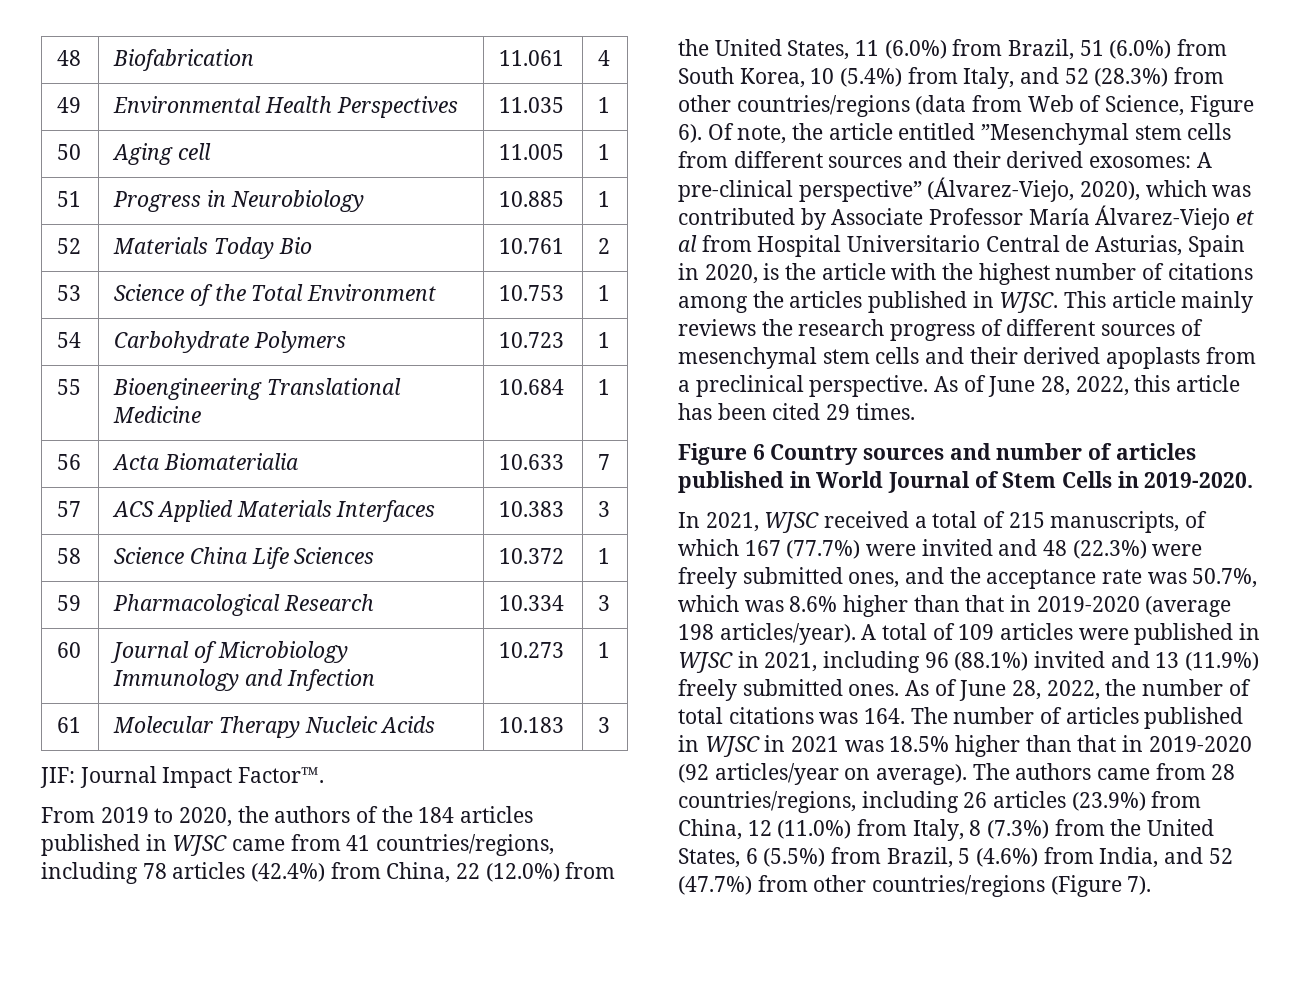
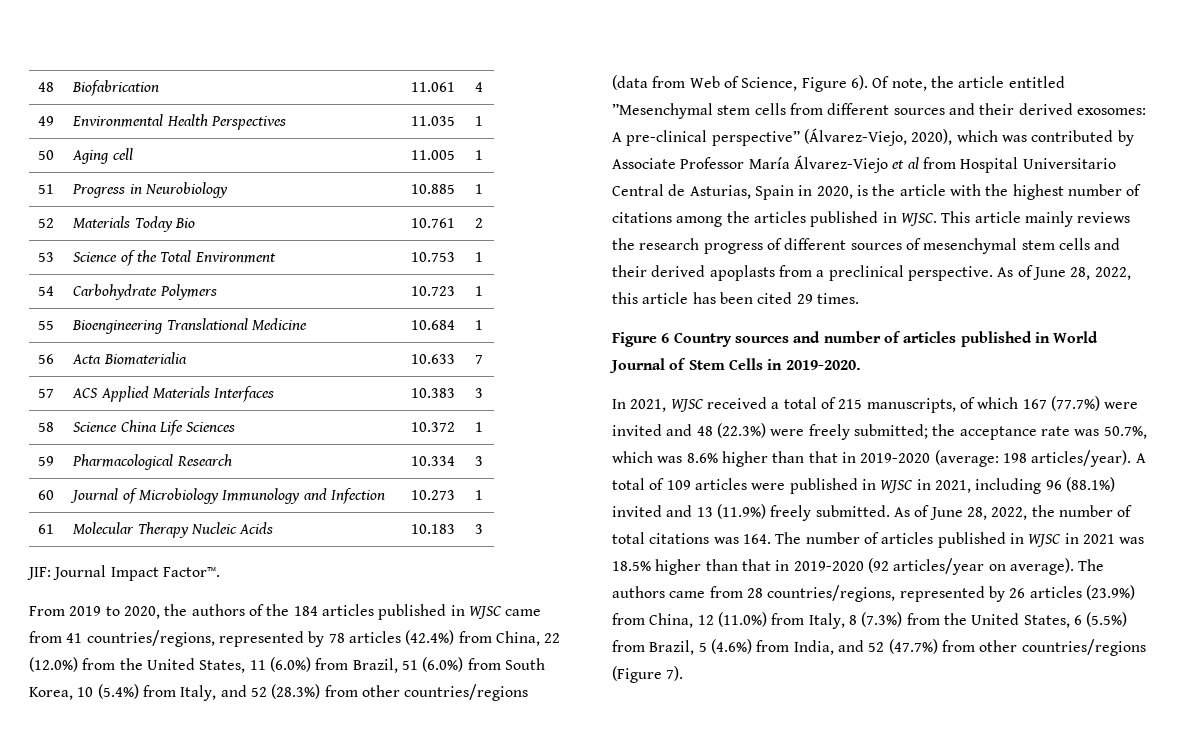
[41,862,138,884] including -> [218,631,325,647] represented by
[742,567,945,588] submitted ones, and -> [853,424,928,439] submitted;
[1145,596,1232,617] (average -> [934,450,999,467] (average:
[742,679,900,696] submitted ones. -> [815,505,890,517] submitted.
[861,791,959,813] including -> [899,586,1005,602] represented by

